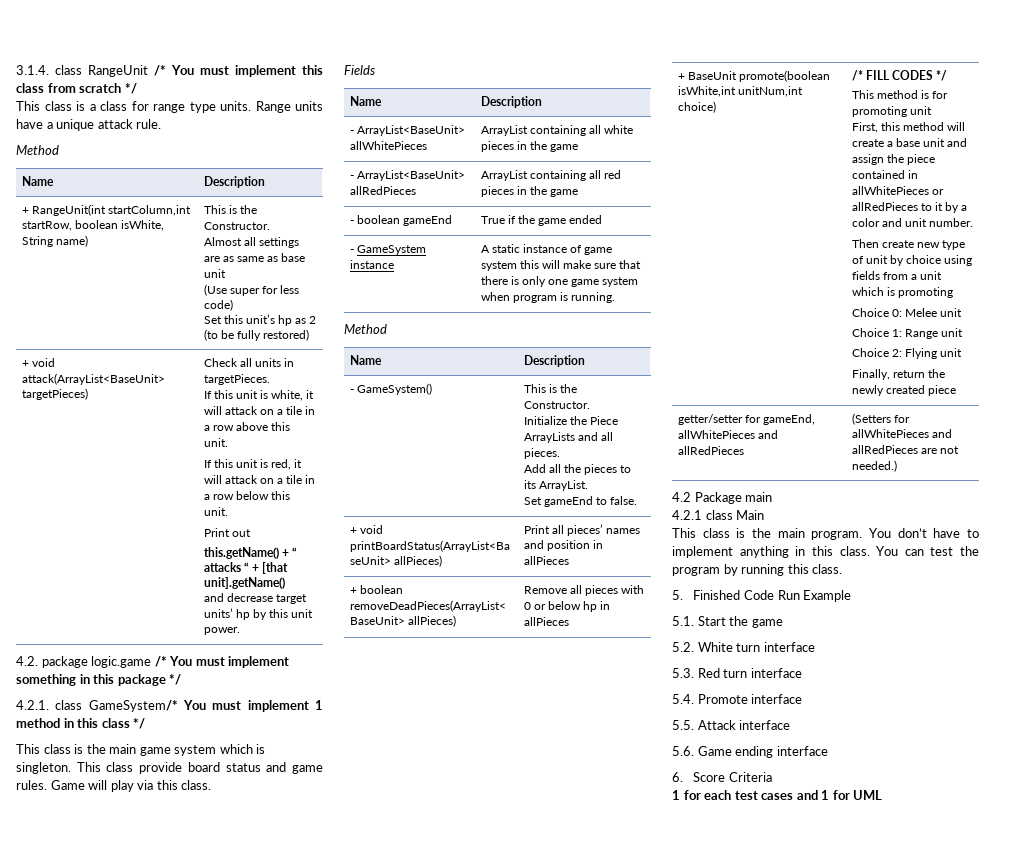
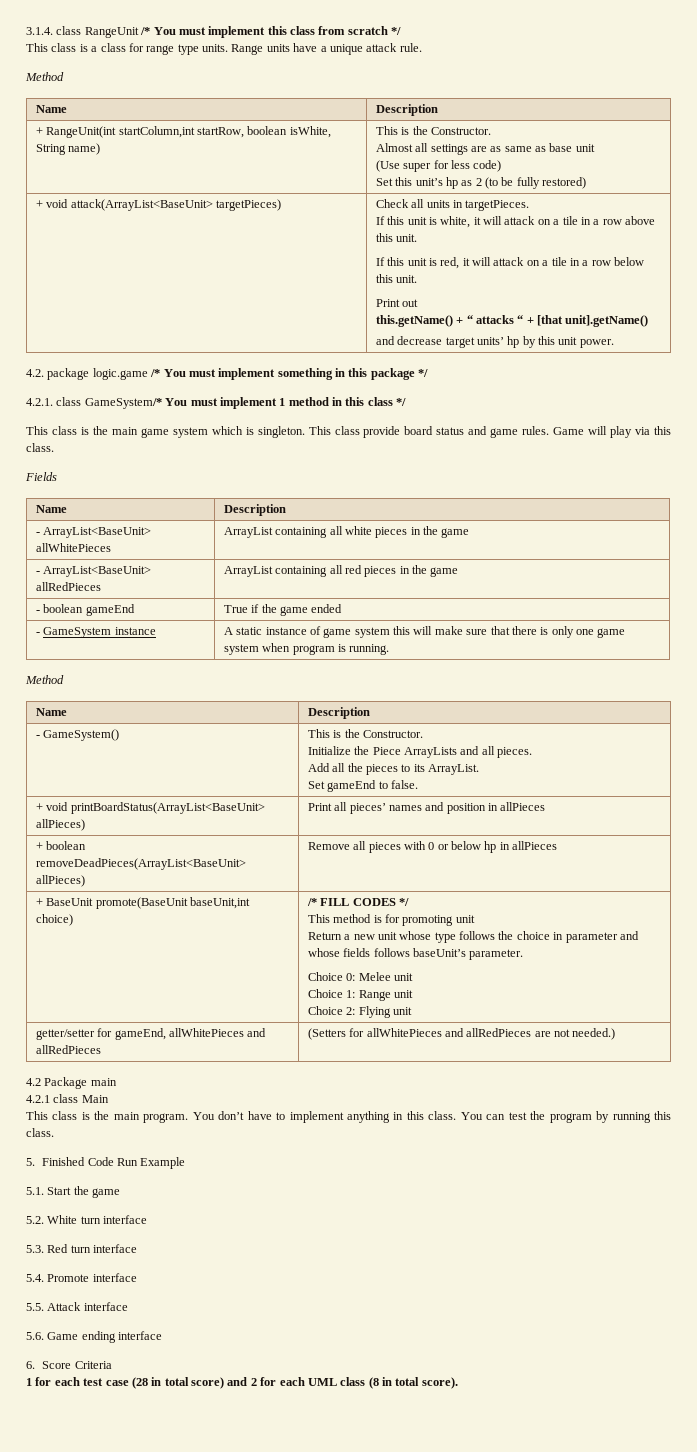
[739,70,831,82] [677,86,803,97] promote(boolean isWhite,int unitNum,int -> [95,897,250,909] promote(BaseUnit baseUnit,int
[851,122,966,133] [851,138,968,147] [851,154,936,165] [851,170,918,179] [851,186,944,195] [851,202,968,213] [851,218,974,227] [851,239,966,250] [851,255,973,266] [851,271,943,280] [851,287,954,298] First, this method will create a base unit and assign the piece contained in allWhitePieces or allRedPieces to it by a color and unit number. // Then create new type of unit by choice using fields from a unit which is promoting -> [307,931,639,943] [307,948,524,960] Return a new unit whose type follows the choice in parameter and whose fields follows baseUnit’s parameter.
[851,369,946,380] [851,385,957,396] // Finally, return the newly created piece -> (412, 1011) none
[761,790,883,800] cases and 1 for UML -> [105,1377,458,1389] case (28 in total score) and 2 for each UML class (8 in total score).

